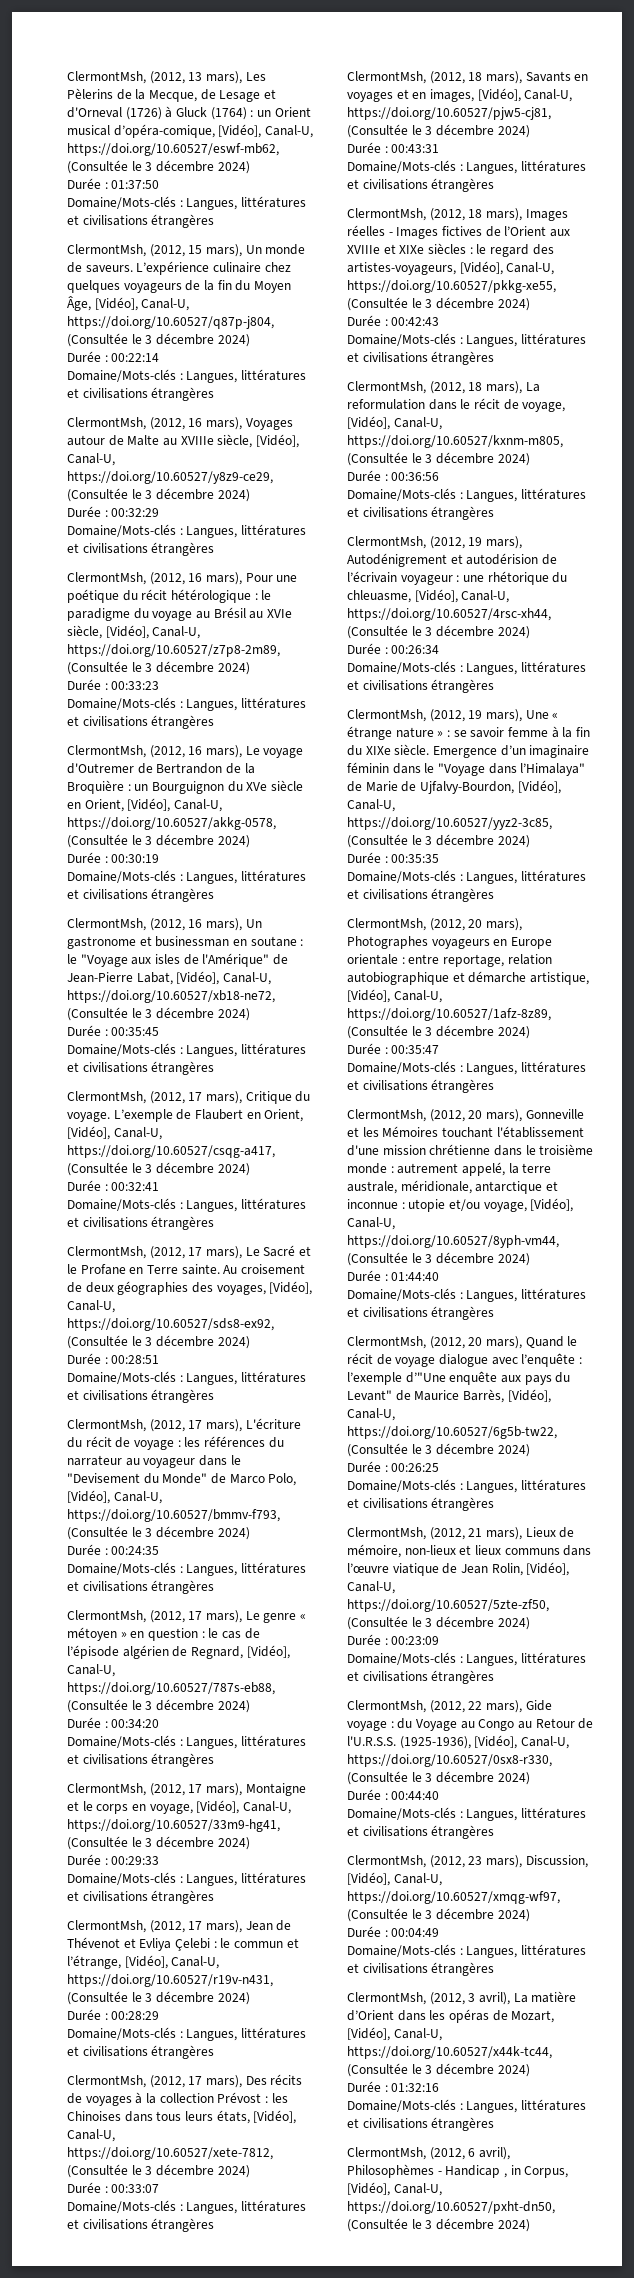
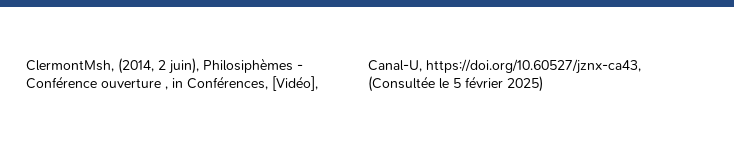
[67,71,266,84] [67,88,276,102] [67,106,311,120] [67,124,313,138] [67,143,279,156] [67,160,250,174] [67,178,160,189] [67,196,306,210] [67,214,215,228] [67,244,306,257] [67,261,291,275] [67,280,291,293] [67,296,190,311] [67,316,274,329] [67,333,250,347] [67,351,160,362] [67,369,306,383] [67,387,215,401] [67,417,293,430] [67,434,299,448] [67,453,115,466] [67,471,273,484] [67,488,250,502] [67,506,160,517] [67,524,306,538] [67,542,215,556] [67,572,298,585] [67,589,272,603] [67,607,292,621] [67,625,201,639] [67,644,280,657] [67,661,250,675] [67,679,160,690] [67,697,306,711] [67,715,215,729] [67,745,304,758] [67,763,255,774] [67,780,303,794] [67,798,222,812] [67,817,276,830] [67,834,250,848] [67,852,160,863] [67,870,306,884] [67,888,215,902] [67,918,262,931] [67,936,304,949] [67,953,288,967] [67,971,271,985] [67,990,275,1003] [67,1007,250,1021] [67,1025,160,1036] [67,1043,306,1057] [67,1061,215,1075] [67,1091,311,1104] [67,1109,304,1122] [67,1126,162,1140] [67,1145,275,1158] [67,1162,250,1176] [67,1180,160,1191] [67,1198,306,1212] [67,1216,215,1230] [67,1245,311,1259] [67,1264,305,1275] [67,1281,313,1295] [67,1300,115,1313] [67,1318,274,1331] [67,1335,250,1349] [67,1353,160,1364] [67,1371,306,1385] [67,1389,215,1403] [67,1418,301,1432] [67,1436,284,1450] [67,1455,241,1468] [67,1473,297,1486] [67,1490,162,1504] [67,1509,280,1522] [67,1526,250,1540] [67,1544,160,1555] [67,1562,306,1576] [67,1580,215,1594] [67,1610,306,1623] [67,1627,260,1641] [67,1645,290,1659] [67,1664,115,1677] [67,1682,275,1695] [67,1699,250,1713] [67,1717,160,1728] [67,1735,306,1749] [67,1753,215,1767] [67,1783,306,1796] [67,1800,291,1814] [67,1819,280,1832] [67,1836,250,1850] [67,1854,160,1865] [67,1872,306,1886] [67,1890,215,1904] [67,1920,292,1933] [67,1937,299,1951] [67,1955,220,1969] [67,1974,273,1987] [67,1991,250,2005] [67,2009,160,2020] [67,2027,306,2041] [67,2045,215,2059] [67,2074,303,2088] [67,2092,288,2106] [67,2110,297,2124] [67,2129,115,2142] [67,2147,273,2160] [67,2164,250,2178] [67,2182,160,2193] [67,2200,306,2214] [67,2218,215,2232] [347,71,589,84] [347,88,573,102] [347,107,551,120] [347,124,530,138] [347,142,440,153] [347,160,586,174] [347,178,495,192] [347,208,568,221] [347,225,570,239] [347,243,554,257] [347,261,555,275] [347,280,556,293] [347,297,530,311] [347,315,440,326] [347,333,586,347] [347,351,495,365] [347,381,540,394] [347,398,566,412] [347,416,442,430] [347,435,563,448] [347,452,530,466] [347,470,440,481] [347,488,586,502] [347,506,495,520] [347,536,522,549] [347,553,557,567] [347,571,568,585] [347,589,510,603] [347,608,551,621] [347,625,530,639] [347,643,440,654] [347,661,586,675] [347,679,495,693] [347,709,559,722] [347,726,590,740] [347,744,590,758] [347,762,586,776] [347,780,561,794] [347,799,395,812] [347,817,552,830] [347,834,530,848] [347,852,440,863] [347,870,586,884] [347,888,495,902] [347,918,522,931] [347,936,552,949] [347,954,552,967] [347,971,589,985] [347,989,442,1003] [347,1008,551,1021] [347,1025,530,1039] [347,1043,440,1054] [347,1061,586,1075] [347,1079,495,1093] [347,1109,584,1122] [347,1126,584,1138] [347,1144,594,1156] [347,1162,552,1176] [347,1180,558,1194] [347,1198,574,1212] [347,1217,395,1230] [347,1235,559,1248] [347,1252,530,1266] [347,1270,440,1281] [347,1288,586,1302] [347,1306,495,1320] [347,1336,578,1349] [347,1353,582,1367] [347,1371,571,1385] [347,1389,551,1403] [347,1408,395,1421] [347,1426,557,1439] [347,1443,530,1457] [347,1461,440,1472] [347,1479,586,1493] [347,1497,495,1511] [347,1527,575,1540] [347,1544,592,1558] [347,1562,570,1576] [347,1581,395,1594] [347,1599,549,1612] [347,1616,530,1630] [347,1634,440,1645] [347,1652,586,1666] [347,1670,495,1684] [347,1700,552,1713] [347,1718,594,1731] [347,1735,569,1749] [347,1754,552,1767] [347,1771,530,1785] [347,1789,440,1800] [347,1807,586,1821] [347,1825,495,1839] [347,1855,588,1868] [347,1872,442,1886] [347,1891,560,1904] [347,1908,530,1922] [347,1926,440,1937] [347,1944,586,1958] [347,1962,495,1976] [347,1991,577,2005] [347,2009,555,2023] [347,2027,442,2041] [347,2046,552,2059] [347,2063,530,2077] [347,2081,440,2092] [347,2099,586,2113] [347,2117,495,2131] [347,2147,510,2160] [347,2164,569,2178] [347,2182,442,2196] [347,2201,555,2214] [347,2218,530,2232] ClermontMsh, (2012, 13 mars), Les Pèlerins de la Mecque, de Lesage et d'Orneval (1726) à Gluck (1764) : un Orient musical d’opéra-comique, [Vidéo], Canal-U, https://doi.org/10.60527/eswf-mb62, (Consultée le 3 décembre 2024) // Durée : 01:37:50 // Domaine/Mots-clés : Langues, littératures et civilisations étrangères // ClermontMsh, (2012, 15 mars), Un monde de saveurs. L’expérience culinaire chez quelques voyageurs de la fin du Moyen Âge, [Vidéo], Canal-U, https://doi.org/10.60527/q87p-j804, (Consultée le 3 décembre 2024) // Durée : 00:22:14 // Domaine/Mots-clés : Langues, littératures et civilisations étrangères // ClermontMsh, (2012, 16 mars), Voyages autour de Malte au XVIIIe siècle, [Vidéo], Canal-U, https://doi.org/10.60527/y8z9-ce29, (Consultée le 3 décembre 2024) // Durée : 00:32:29 // Domaine/Mots-clés : Langues, littératures et civilisations étrangères // ClermontMsh, (2012, 16 mars), Pour une poétique du récit hétérologique : le paradigme du voyage au Brésil au XVIe siècle, [Vidéo], Canal-U, https://doi.org/10.60527/z7p8-2m89, (Consultée le 3 décembre 2024) // Durée : 00:33:23 // Domaine/Mots-clés : Langues, littératures et civilisations étrangères // ClermontMsh, (2012, 16 mars), Le voyage d'Outremer de Bertrandon de la Broquière : un Bourguignon du XVe siècle en Orient, [Vidéo], Canal-U, https://doi.org/10.60527/akkg-0578, (Consultée le 3 décembre 2024) // Durée : 00:30:19 // Domaine/Mots-clés : Langues, littératures et civilisations étrangères // ClermontMsh, (2012, 16 mars), Un gastronome et businessman en soutane : le "Voyage aux isles de l'Amérique" de Jean-Pierre Labat, [Vidéo], Canal-U, https://doi.org/10.60527/xb18-ne72, (Consultée le 3 décembre 2024) // Durée : 00:35:45 // Domaine/Mots-clés : Langues, littératures et civilisations étrangères // ClermontMsh, (2012, 17 mars), Critique du voyage. L’exemple de Flaubert en Orient, [Vidéo], Canal-U, https://doi.org/10.60527/csqg-a417, (Consultée le 3 décembre 2024) // Durée : 00:32:41 // Domaine/Mots-clés : Langues, littératures et civilisations étrangères // ClermontMsh, (2012, 17 mars), Le Sacré et le Profane en Terre sainte. Au croisement de deux géographies des voyages, [Vidéo], Canal-U, https://doi.org/10.60527/sds8-ex92, (Consultée le 3 décembre 2024) // Durée : 00:28:51 // Domaine/Mots-clés : Langues, littératures et civilisations étrangères // ClermontMsh, (2012, 17 mars), L'écriture du récit de voyage : les références du narrateur au voyageur dans le "Devisement du Monde" de Marco Polo, [Vidéo], Canal-U, https://doi.org/10.60527/bmmv-f793, (Consultée le 3 décembre 2024) // Durée : 00:24:35 // Domaine/Mots-clés : Langues, littératures et civilisations étrangères // ClermontMsh, (2012, 17 mars), Le genre « métoyen » en question : le cas de l’épisode algérien de Regnard, [Vidéo], Canal-U, https://doi.org/10.60527/787s-eb88, (Consultée le 3 décembre 2024) // Durée : 00:34:20 // Domaine/Mots-clés : Langues, littératures et civilisations étrangères // ClermontMsh, (2012, 17 mars), Montaigne et le corps en voyage, [Vidéo], Canal-U, https://doi.org/10.60527/33m9-hg41, (Consultée le 3 décembre 2024) // Durée : 00:29:33 // Domaine/Mots-clés : Langues, littératures et civilisations étrangères // ClermontMsh, (2012, 17 mars), Jean de Thévenot et Evliya Çelebi : le commun et l’étrange, [Vidéo], Canal-U, https://doi.org/10.60527/r19v-n431, (Consultée le 3 décembre 2024) // Durée : 00:28:29 // Domaine/Mots-clés : Langues, littératures et civilisations étrangères // ClermontMsh, (2012, 17 mars), Des récits de voyages à la collection Prévost : les Chinoises dans tous leurs états, [Vidéo], Canal-U, https://doi.org/10.60527/xete-7812, (Consultée le 3 décembre 2024) // Durée : 00:33:07 // Domaine/Mots-clés : Langues, littératures et civilisations étrangères // ClermontMsh, (2012, 18 mars), Savants en voyages et en images, [Vidéo], Canal-U, https://doi.org/10.60527/pjw5-cj81, (Consultée le 3 décembre 2024) // Durée : 00:43:31 // Domaine/Mots-clés : Langues, littératures et civilisations étrangères // ClermontMsh, (2012, 18 mars), Images réelles - Images fictives de l’Orient aux XVIIIe et XIXe siècles : le regard des artistes-voyageurs, [Vidéo], Canal-U, https://doi.org/10.60527/pkkg-xe55, (Consultée le 3 décembre 2024) // Durée : 00:42:43 // Domaine/Mots-clés : Langues, littératures et civilisations étrangères // ClermontMsh, (2012, 18 mars), La reformulation dans le récit de voyage, [Vidéo], Canal-U, https://doi.org/10.60527/kxnm-m805, (Consultée le 3 décembre 2024) // Durée : 00:36:56 // Domaine/Mots-clés : Langues, littératures et civilisations étrangères // ClermontMsh, (2012, 19 mars), Autodénigrement et autodérision de l’écrivain voyageur : une rhétorique du chleuasme, [Vidéo], Canal-U, https://doi.org/10.60527/4rsc-xh44, (Consultée le 3 décembre 2024) // Durée : 00:26:34 // Domaine/Mots-clés : Langues, littératures et civilisations étrangères // ClermontMsh, (2012, 19 mars), Une « étrange nature » : se savoir femme à la fin du XIXe siècle. Emergence d’un imaginaire féminin dans le "Voyage dans l’Himalaya" de Marie de Ujfalvy-Bourdon, [Vidéo], Canal-U, https://doi.org/10.60527/yyz2-3c85, (Consultée le 3 décembre 2024) // Durée : 00:35:35 // Domaine/Mots-clés : Langues, littératures et civilisations étrangères // ClermontMsh, (2012, 20 mars), Photographes voyageurs en Europe orientale : entre reportage, relation autobiographique et démarche artistique, [Vidéo], Canal-U, https://doi.org/10.60527/1afz-8z89, (Consultée le 3 décembre 2024) // Durée : 00:35:47 // Domaine/Mots-clés : Langues, littératures et civilisations étrangères // ClermontMsh, (2012, 20 mars), Gonneville et les Mémoires touchant l'établissement d'une mission chrétienne dans le troisième monde : autrement appelé, la terre australe, méridionale, antarctique et inconnue : utopie et/ou voyage, [Vidéo], Canal-U, https://doi.org/10.60527/8yph-vm44, (Consultée le 3 décembre 2024) // Durée : 01:44:40 // Domaine/Mots-clés : Langues, littératures et civilisations étrangères // ClermontMsh, (2012, 20 mars), Quand le récit de voyage dialogue avec l’enquête : l’exemple d’"Une enquête aux pays du Levant" de Maurice Barrès, [Vidéo], Canal-U, https://doi.org/10.60527/6g5b-tw22, (Consultée le 3 décembre 2024) // Durée : 00:26:25 // Domaine/Mots-clés : Langues, littératures et civilisations étrangères // ClermontMsh, (2012, 21 mars), Lieux de mémoire, non-lieux et lieux communs dans l’œuvre viatique de Jean Rolin, [Vidéo], Canal-U, https://doi.org/10.60527/5zte-zf50, (Consultée le 3 décembre 2024) // Durée : 00:23:09 // Domaine/Mots-clés : Langues, littératures et civilisations étrangères // ClermontMsh, (2012, 22 mars), Gide voyage : du Voyage au Congo au Retour de l'U.R.S.S. (1925-1936), [Vidéo], Canal-U, https://doi.org/10.60527/0sx8-r330, (Consultée le 3 décembre 2024) // Durée : 00:44:40 // Domaine/Mots-clés : Langues, littératures et civilisations étrangères // ClermontMsh, (2012, 23 mars), Discussion, [Vidéo], Canal-U, https://doi.org/10.60527/xmqg-wf97, (Consultée le 3 décembre 2024) // Durée : 00:04:49 // Domaine/Mots-clés : Langues, littératures et civilisations étrangères // ClermontMsh, (2012, 3 avril), La matière d’Orient dans les opéras de Mozart, [Vidéo], Canal-U, https://doi.org/10.60527/x44k-tc44, (Consultée le 3 décembre 2024) // Durée : 01:32:16 // Domaine/Mots-clés : Langues, littératures et civilisations étrangères // ClermontMsh, (2012, 6 avril), Philosophèmes - Handicap , in Corpus, [Vidéo], Canal-U, https://doi.org/10.60527/pxht-dn50, (Consultée le 3 décembre 2024) -> [26,58,303,74] [26,76,318,91] [368,59,641,74] [368,76,543,92] ClermontMsh, (2014, 2 juin), Philosiphèmes - Conférence ouverture , in Conférences, [Vidéo], Canal-U, https://doi.org/10.60527/jznx-ca43, (Consultée le 5 février 2025)

